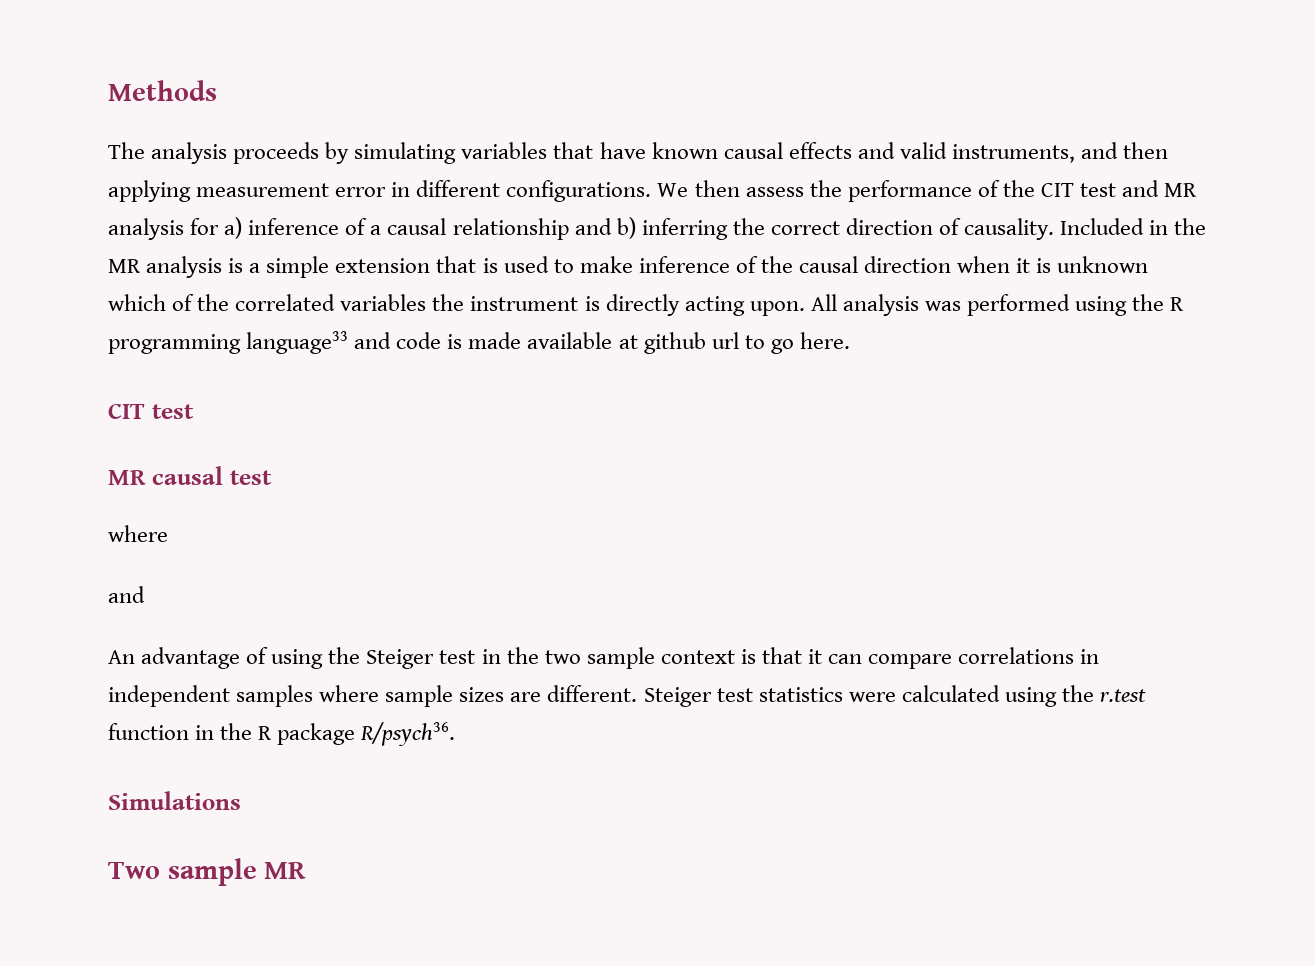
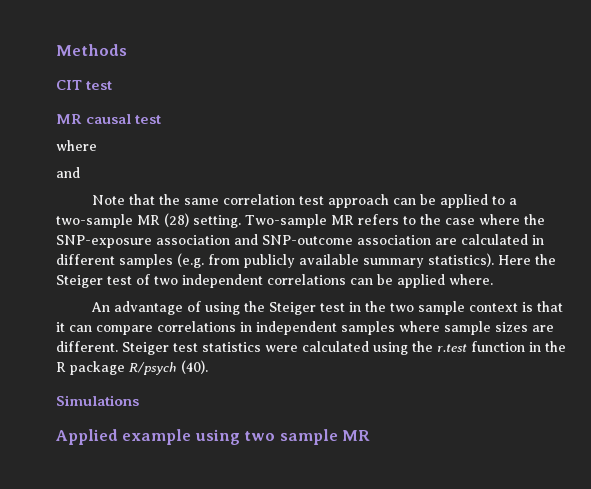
[108,142,1169,164] [108,180,1198,202] [108,217,1207,240] [108,256,1149,278] [108,294,1185,316] [108,331,850,354] // The analysis proceeds by simulating variables that have known causal effects and valid instruments, and then applying measurement error in different configurations. We then assess the performance of the CIT test and MR analysis for a) inference of a causal relationship and b) inferring the correct direction of causality. Included in the MR analysis is a simple extension that is used to make inference of the causal direction when it is unknown which of the correlated variables the instrument is directly acting upon. All analysis was performed using the R programming language33 and code is made available at github url to go here. -> (127, 50) none
(145, 594) none -> [92,194,518,208] [56,213,545,228] [56,234,544,248] [56,253,556,268] [56,274,493,288] // Note that the same correlation test approach can be applied to a two-sample MR (28) setting. Two-sample MR refers to the case where the SNP-exposure association and SNP-outcome association are calculated in different samples (e.g. from publicly available summary statistics). Here the Steiger test of two independent correlations can be applied where.
[360,722,456,746] R/psych36. -> [129,360,208,375] R/psych (40).
[108,862,160,879] Two -> [56,429,276,445] Applied example using two

